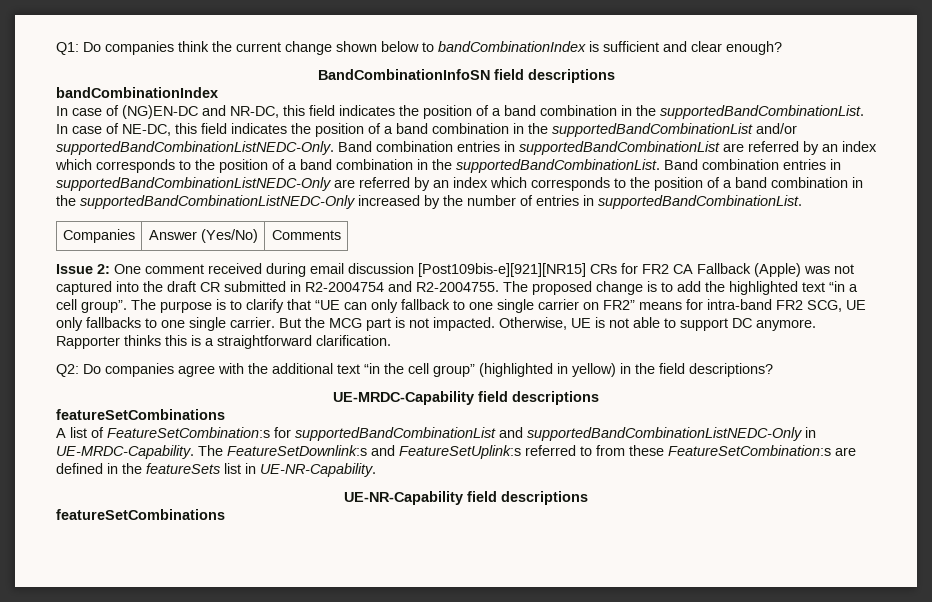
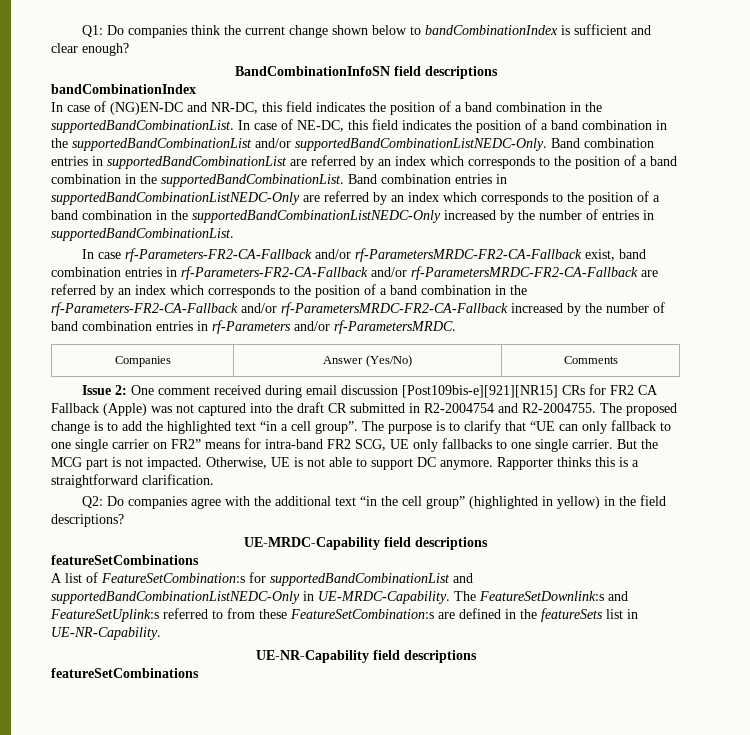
(802, 202) none -> [81,248,646,262] [51,266,658,280] [51,284,527,298] [51,302,665,316] [51,320,456,334] // In case rf-Parameters-FR2-CA-Fallback and/or rf-ParametersMRDC-FR2-CA-Fallback exist, band combination entries in rf-Parameters-FR2-CA-Fallback and/or rf-ParametersMRDC-FR2-CA-Fallback are referred by an index which corresponds to the position of a band combination in the rf-Parameters-FR2-CA-Fallback and/or rf-ParametersMRDC-FR2-CA-Fallback increased by the number of band combination entries in rf-Parameters and/or rf-ParametersMRDC.

